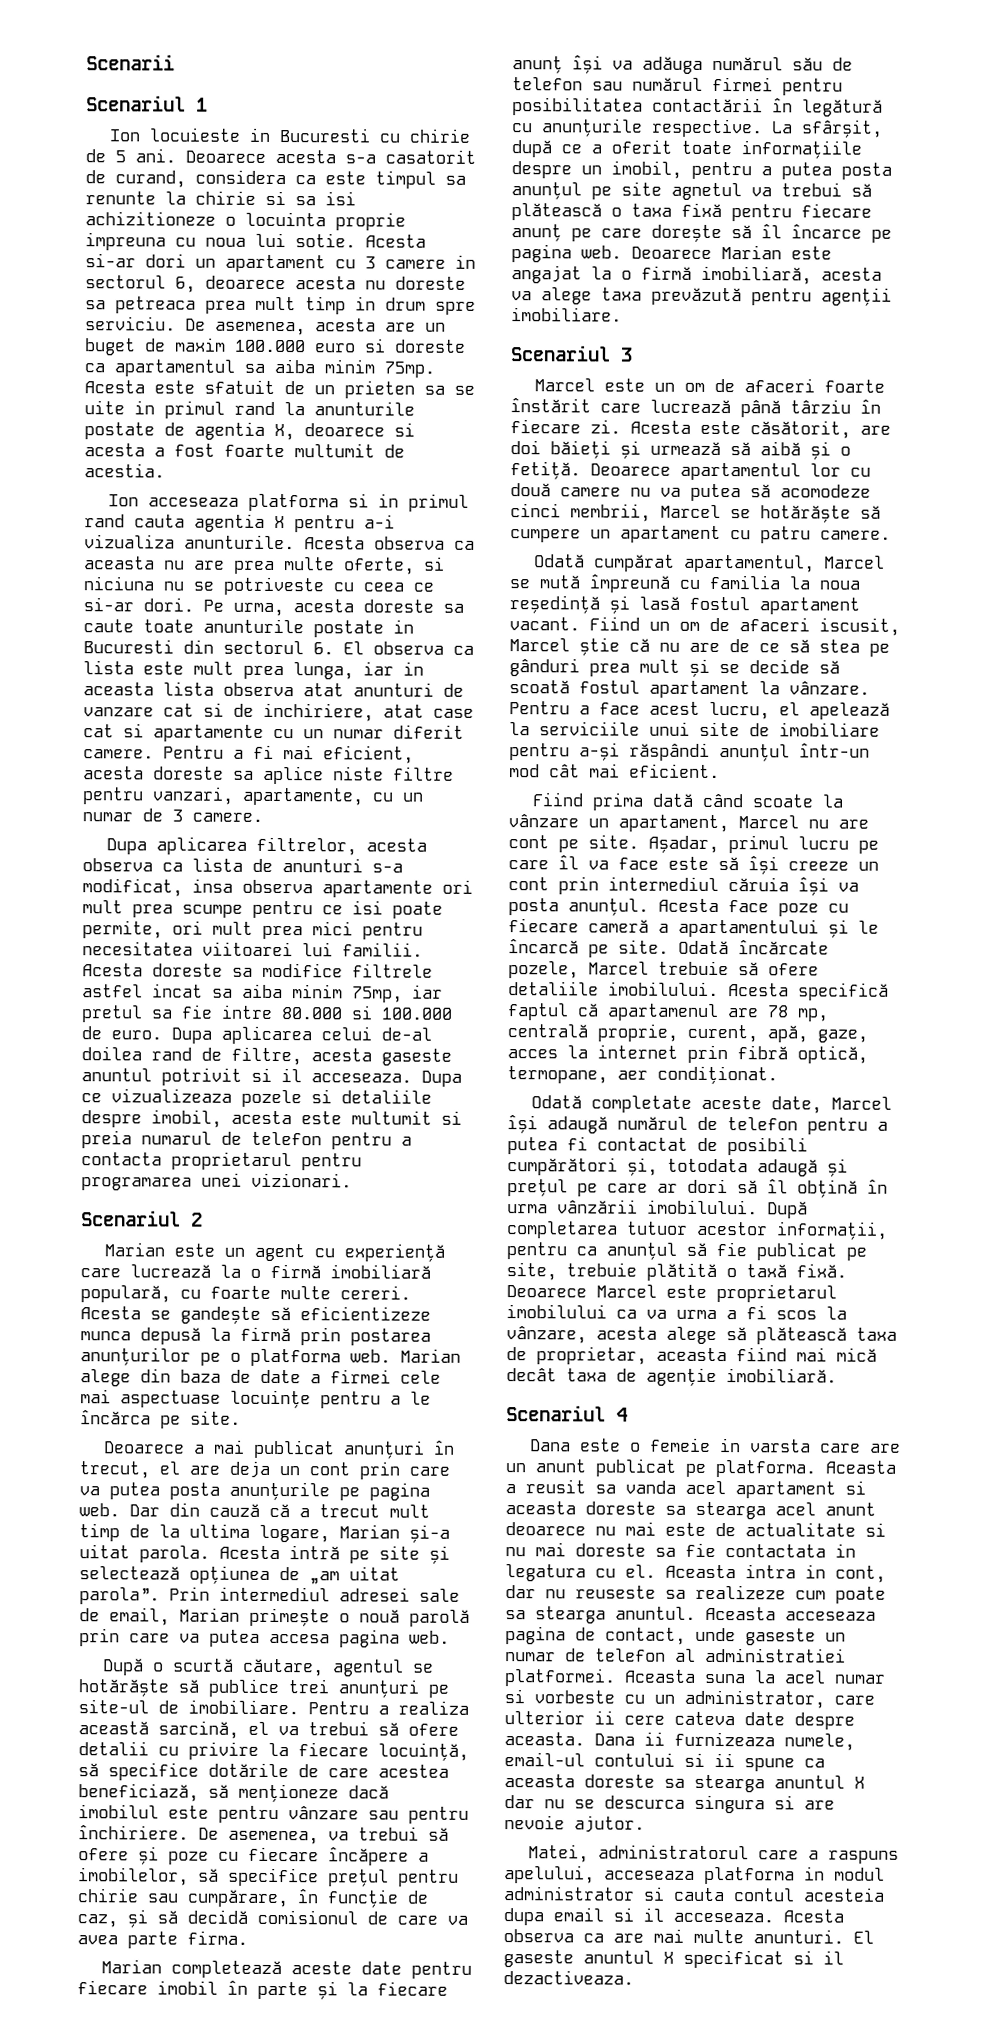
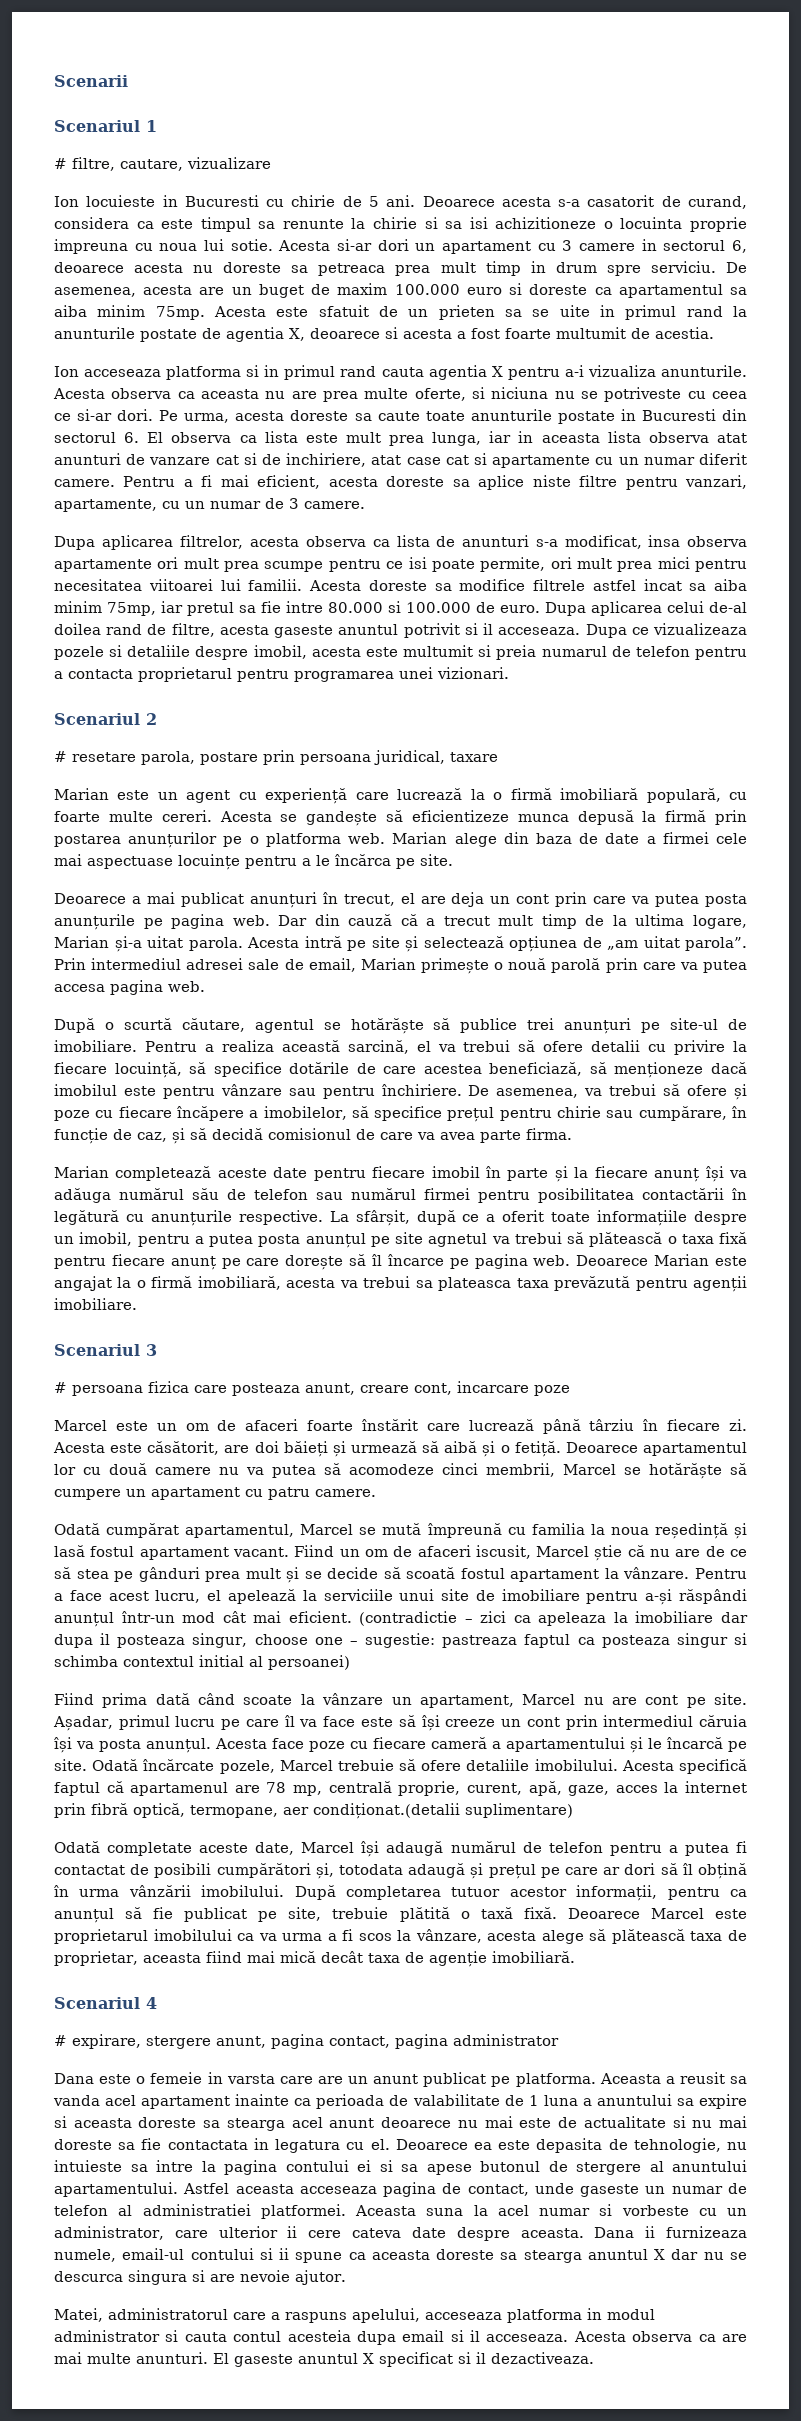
(208, 104) none -> [54,157,271,171] // # filtre, cautare, vizualizare
(203, 1219) none -> [54,750,498,765] // # resetare parola, postare prin persoana juridical, taxare
[541,287,592,305] alege -> [363,1276,512,1291] trebui sa plateasca
(633, 354) none -> [54,1381,570,1396] // # persoana fizica care posteaza anunt, creare cont, incarcare poze
(720, 771) none -> [359,1611,749,1626] [54,1633,748,1648] [54,1655,350,1670] (contradictie – zici ca apeleaza la imobiliare dar dupa il posteaza singur, choose one – sugestie: pastreaza faptul ca posteaza singur si schimba contextul initial al persoanei)
[657,1065,778,1086] condiționat. -> [313,1803,573,1819] condiționat.(detalii suplimentare)
(628, 1414) none -> [54,2034,559,2049] // # expirare, stergere anunt, pagina contact, pagina administrator
(836, 1490) none -> [235,2094,747,2109] inainte ca perioada de valabilitate de 1 luna a anuntului sa expire
[665,1564,886,1583] [505,1584,886,1604] [505,1606,776,1624] Aceasta intra in cont, dar nu reuseste sa realizeze cum poate sa stearga anuntul. Aceasta -> [395,2138,747,2153] [54,2160,747,2175] [54,2182,294,2197] Deoarece ea este depasita de tehnologie, nu intuieste sa intre la pagina contului ei si sa apese butonul de stergere al anuntului apartamentului. Astfel aceasta

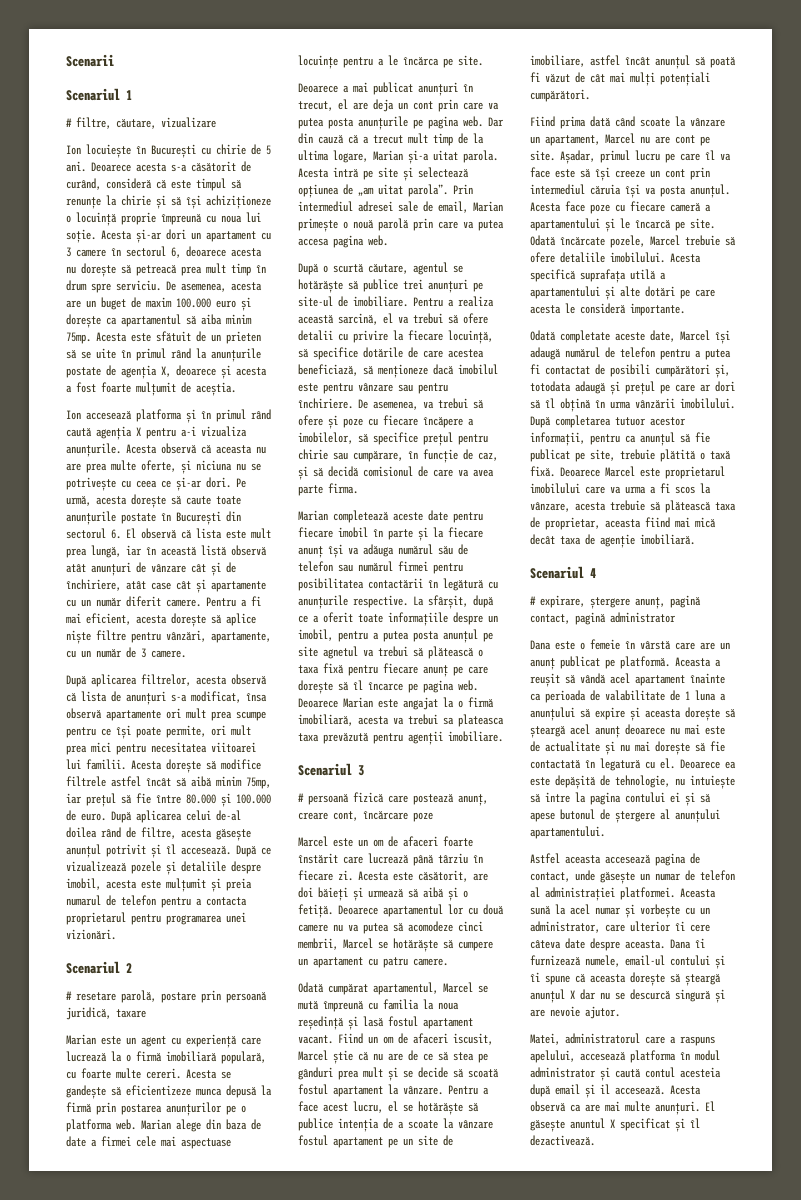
[120,159,183,171] cautare, -> [116,119,156,129] căutare,
[86,195,259,207] locuieste in Bucuresti -> [86,144,196,158] locuiește în București
[587,195,748,209] [54,217,747,232] [54,239,372,254] casatorit de curand, considera ca este timpul sa renunte la chirie si sa isi achizitioneze o locuinta proprie impreuna cu noua lui sotie. Acesta si-ar -> [191,161,251,172] [66,178,242,191] [66,195,271,209] [66,212,261,226] [66,229,162,243] căsătorit de curând, consideră că este timpul să renunțe la chirie și să își achiziționeze o locuință proprie împreună cu noua lui soție. Acesta și-ar
[641,239,657,251] in -> [111,248,121,256] în
[223,262,386,276] doreste sa petreaca -> [81,263,177,277] dorește să petreacă
[530,261,546,273] in -> [256,265,266,273] în
[509,283,588,295] si doreste -> [241,297,251,311] [66,314,101,328] și dorește
[730,287,748,295] sa -> [186,316,197,325] să
[318,305,369,317] sfatuit -> [156,331,191,342] sfătuit
[504,309,522,317] sa -> [66,350,77,359] să
[599,305,747,320] [54,327,135,339] in primul rand la anunturile -> [121,348,261,362] în primul rând la anunțurile
[226,327,284,342] agentia -> [121,365,157,379] agenția
[385,327,398,339] si -> [221,365,231,379] și
[556,327,714,339] [54,365,748,380] [53,388,195,399] multumit de acestia. // Ion acceseaza platforma si in primul rand cauta agentia X pentru a-i vizualiza anunturile. Acesta observa ca -> [136,382,236,396] [66,409,271,423] [66,426,247,440] [66,443,212,457] mulțumit de aceștia. // Ion accesează platforma și în primul rând caută agenția X pentru a-i vizualiza anunțurile. Acesta observă că
[472,387,485,399] si -> [181,460,191,474] și
[604,387,682,402] potriveste -> [66,477,116,491] potrivește
[77,409,113,421] si-ar -> [176,477,202,491] și-ar
[184,409,716,424] urma, acesta doreste sa caute toate anunturile postate in Bucuresti -> [66,494,241,508] [66,511,221,525] urmă, acesta dorește să caute toate anunțurile postate în București
[171,432,257,443] observa ca -> [141,528,192,539] observă că
[432,431,747,446] [54,453,487,467] lunga, iar in aceasta lista observa atat anunturi de vanzare cat si de inchiriere, atat case cat si -> [91,545,267,558] [66,562,236,576] [66,579,206,593] lungă, iar în această listă observă atât anunțuri de vânzare cât și de închiriere, atât case cât și
[643,457,695,465] numar -> [96,598,122,607] număr
[386,475,571,490] doreste sa aplice niste -> [171,613,256,627] [66,630,91,644] dorește să aplice niște
[684,475,747,489] vanzari, -> [166,630,206,642] vânzări,
[210,501,261,509] numar -> [96,649,122,658] număr
[54,536,95,550] Dupa -> [66,675,87,687] După
[305,536,390,547] observa ca -> [231,674,267,685] [66,693,77,702] observă că
[461,535,529,547] anunturi -> [126,691,166,705] anunțuri
[648,535,747,547] insa observa -> [246,693,267,702] [66,708,102,719] însa observă
[408,557,427,569] isi -> [116,725,131,739] își
[368,580,452,591] doreste sa -> [166,759,217,773] dorește să
[643,579,747,591] [54,601,401,616] incat sa aiba minim 75mp, iar pretul sa fie intre 80.000 si -> [146,776,271,789] [66,793,231,807] încât să aibă minim 75mp, iar prețul să fie între 80.000 și
[545,602,586,616] Dupa -> [111,811,132,823] După
[106,624,143,635] rand -> [101,827,121,838] rând
[274,623,748,638] [54,645,123,660] gaseste anuntul potrivit si il acceseaza. Dupa ce vizualizeaza pozele si -> [216,829,251,841] [66,844,271,858] [66,861,176,875] găsește anunțul potrivit și îl accesează. După ce vizualizează pozele și
[403,645,492,657] multumit si -> [166,878,221,892] mulțumit și
[437,667,509,679] vizionari. -> [66,929,116,940] vizionări.
[141,751,195,765] parola, -> [121,990,156,1003] parolă,
[300,750,445,765] persoana juridical, -> [226,992,267,1003] [66,1007,111,1020] persoană juridică,
[72,1381,355,1396] persoana fizica care posteaza anunt, -> [308,792,488,806] persoană fizică care postează anunț,
[457,1381,529,1393] incarcare -> [363,811,408,820] încărcare
[227,1589,748,1605] [54,1611,749,1627] [54,1633,748,1648] [54,1655,350,1670] apelează la serviciile unui site de imobiliare pentru a-și răspândi anunțul într-un mod cât mai eficient. (contradictie – zici ca apeleaza la imobiliare dar dupa il posteaza singur, choose one – sugestie: pastreaza faptul ca posteaza singur si schimba contextul initial al persoanei) -> [403,1101,479,1115] [298,1118,493,1132] [298,1135,453,1148] [530,55,736,69] [530,72,710,86] [530,89,590,102] se hotărăște să publice intenția de a scoate la vânzare fostul apartament pe un site de imobiliare, astfel încât anunțul să poată fi văzut de cât mai mulți potențiali cumpărători.
[54,1781,748,1796] [54,1803,573,1819] faptul că apartamenul are 78 mp, centrală proprie, curent, apă, gaze, acces la internet prin fibră optică, termopane, aer condiționat.(detalii suplimentare) -> [580,269,666,283] [530,286,715,300] [530,303,685,316] suprafața utilă a apartamentului și alte dotări pe care acesta le consideră importante.
[237,1933,255,1941] ca -> [585,486,605,494] care
[541,1930,584,1944] alege -> [610,500,645,511] trebuie
[146,2034,448,2049] stergere anunt, pagina contact, pagina -> [590,595,701,609] [530,612,606,625] ștergere anunț, pagină contact, pagină
[207,2072,275,2084] in varsta -> [625,641,671,650] în vârstă
[373,2072,596,2087] anunt publicat pe platforma. -> [530,656,670,670] anunț publicat pe platformă.
[679,2072,747,2084] [53,2095,100,2106] reusit sa vanda -> [530,673,606,687] reușit să vândă
[235,2094,290,2106] inainte -> [690,673,725,684] înainte
[596,2094,747,2109] [54,2116,375,2131] anuntului sa expire si aceasta doreste sa stearga acel anunt -> [530,707,736,721] [530,724,620,738] anunțului să expire și aceasta dorește să șteargă acel anunț
[672,2116,748,2128] [54,2138,341,2153] si nu mai doreste sa fie contactata in legatura -> [605,741,725,755] [530,758,641,771] și nu mai dorește să fie contactată în legatură
[536,2138,603,2153] depasita -> [555,775,596,789] depășită
[54,2160,148,2172] intuieste sa -> [690,775,735,789] [530,794,541,803] intuiește să
[379,2160,418,2172] si sa -> [685,792,711,806] și să
[576,2160,747,2175] stergere al anuntului -> [615,809,720,823] ștergere al anunțului
(178, 2189) none -> (605, 832) //
[299,2186,377,2194] acceseaza -> [605,855,651,864] accesează
[580,2184,640,2197] gaseste -> [600,872,635,884] găsește
[142,2204,251,2216] administratiei -> [545,887,615,901] administrației
[426,2208,464,2216] suna -> [530,906,551,915] sună
[599,2204,689,2216] si vorbeste -> [625,904,680,918] și vorbește
[287,2226,402,2238] ii cere cateva -> [675,921,710,932] [530,940,561,949] îi cere câteva
[645,2226,747,2238] ii furnizeaza -> [695,938,705,948] [530,955,581,966] îi furnizează
[259,2248,648,2263] si ii spune ca aceasta doreste sa stearga anuntul -> [715,955,725,969] [530,972,721,986] [530,989,565,1003] și îi spune că aceasta dorește să șteargă anunțul
[54,2270,205,2285] descurca singura si -> [630,989,725,1003] descurcă singură și
[425,2308,655,2323] [54,2330,747,2345] [54,2352,594,2367] acceseaza platforma in modul administrator si cauta contul acesteia dupa email si il acceseaza. Acesta observa ca are mai multe anunturi. El gaseste anuntul X specificat si il dezactiveaza. -> [580,1050,720,1063] [530,1067,721,1081] [530,1084,701,1098] [530,1101,715,1115] [530,1118,700,1132] [530,1135,595,1146] accesează platforma în modul administrator și caută contul acesteia după email și il accesează. Acesta observă ca are mai multe anunțuri. El găsește anuntul X specificat și îl dezactivează.

